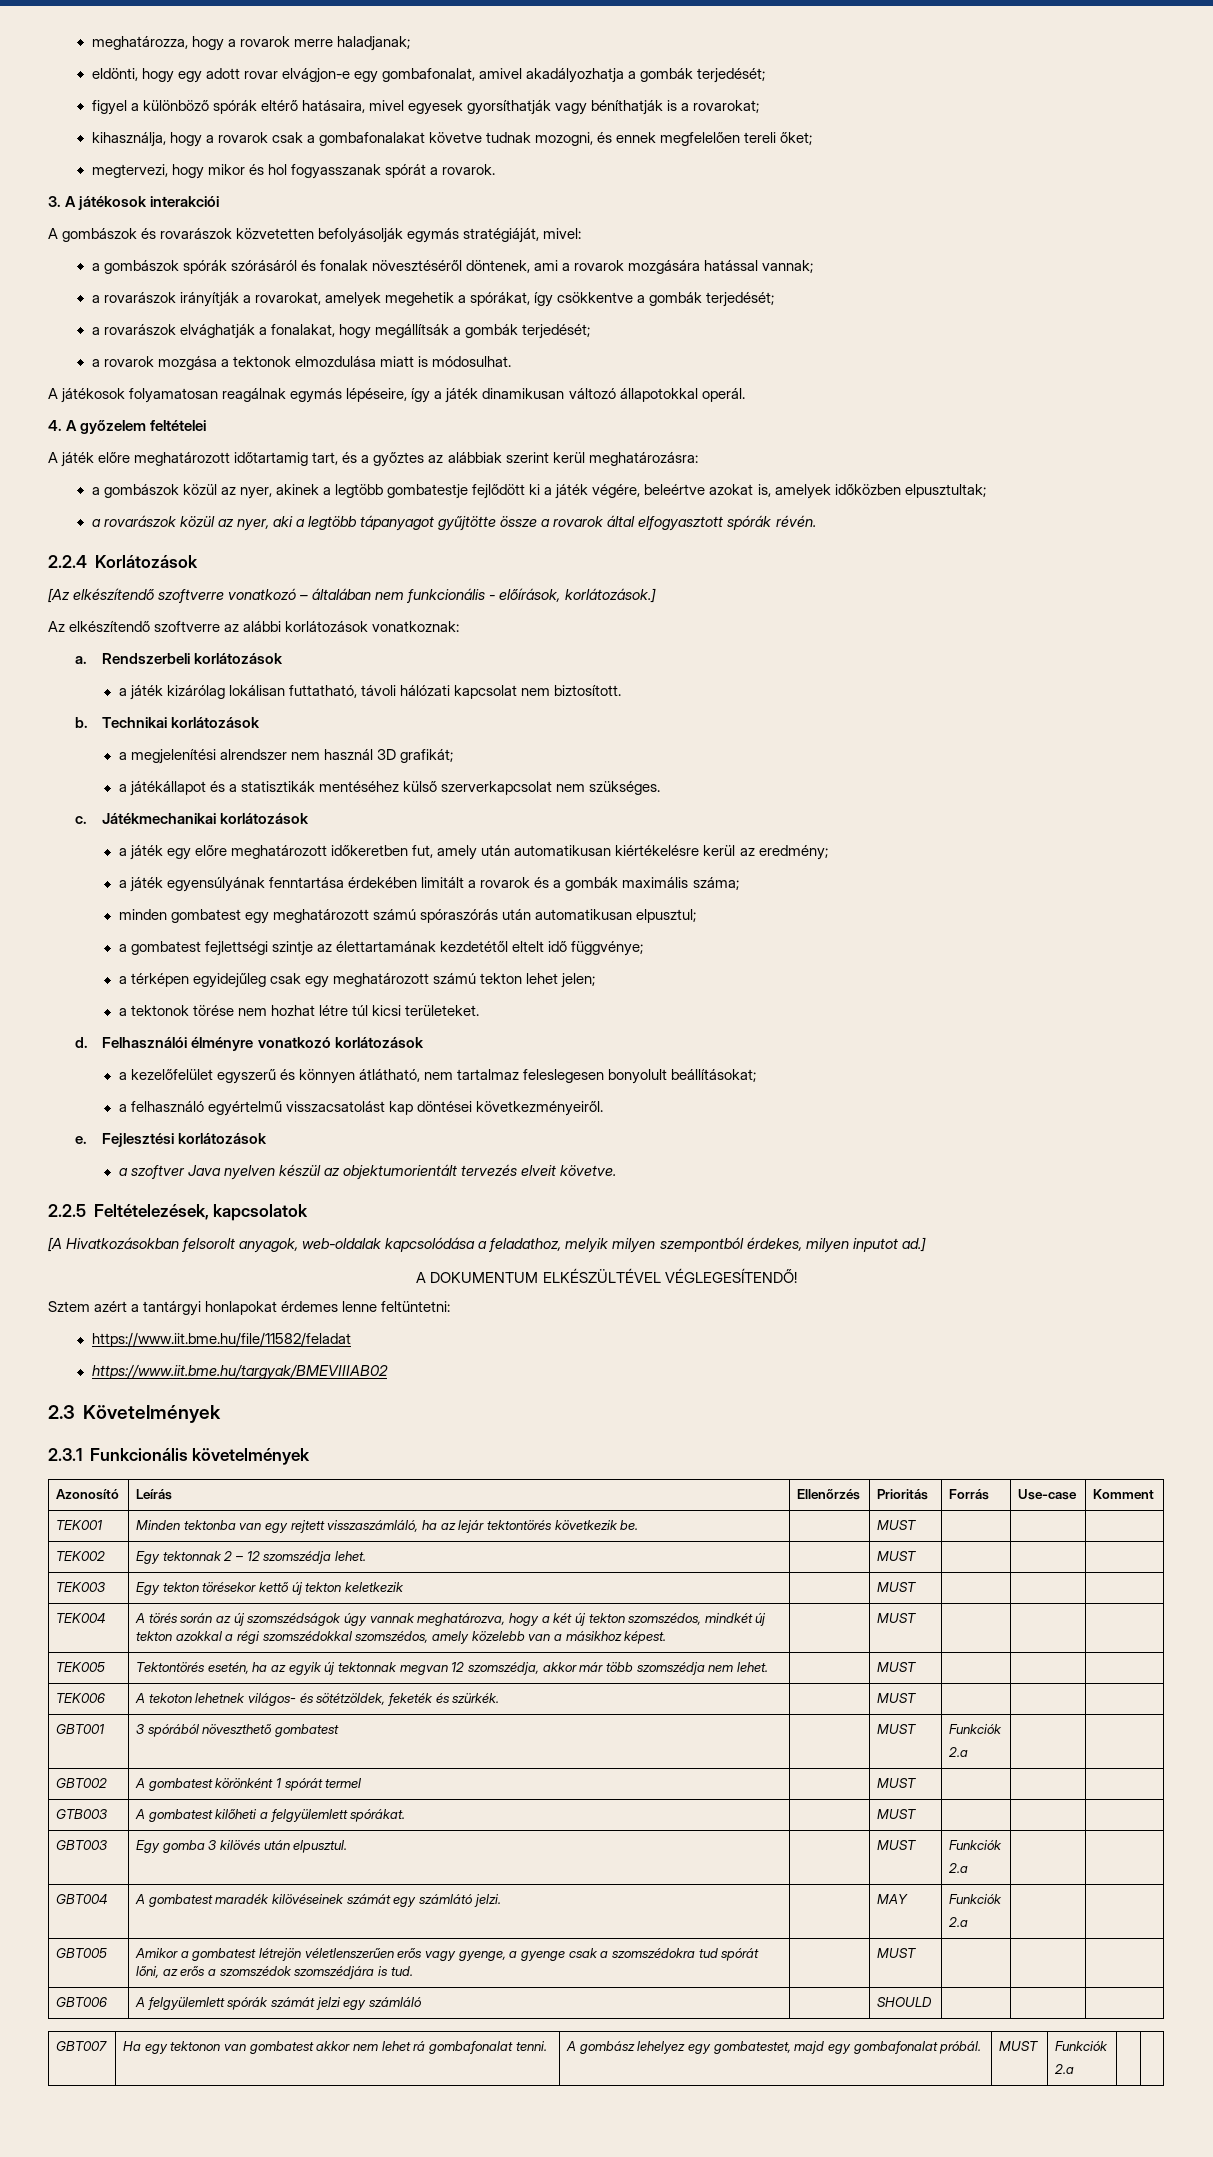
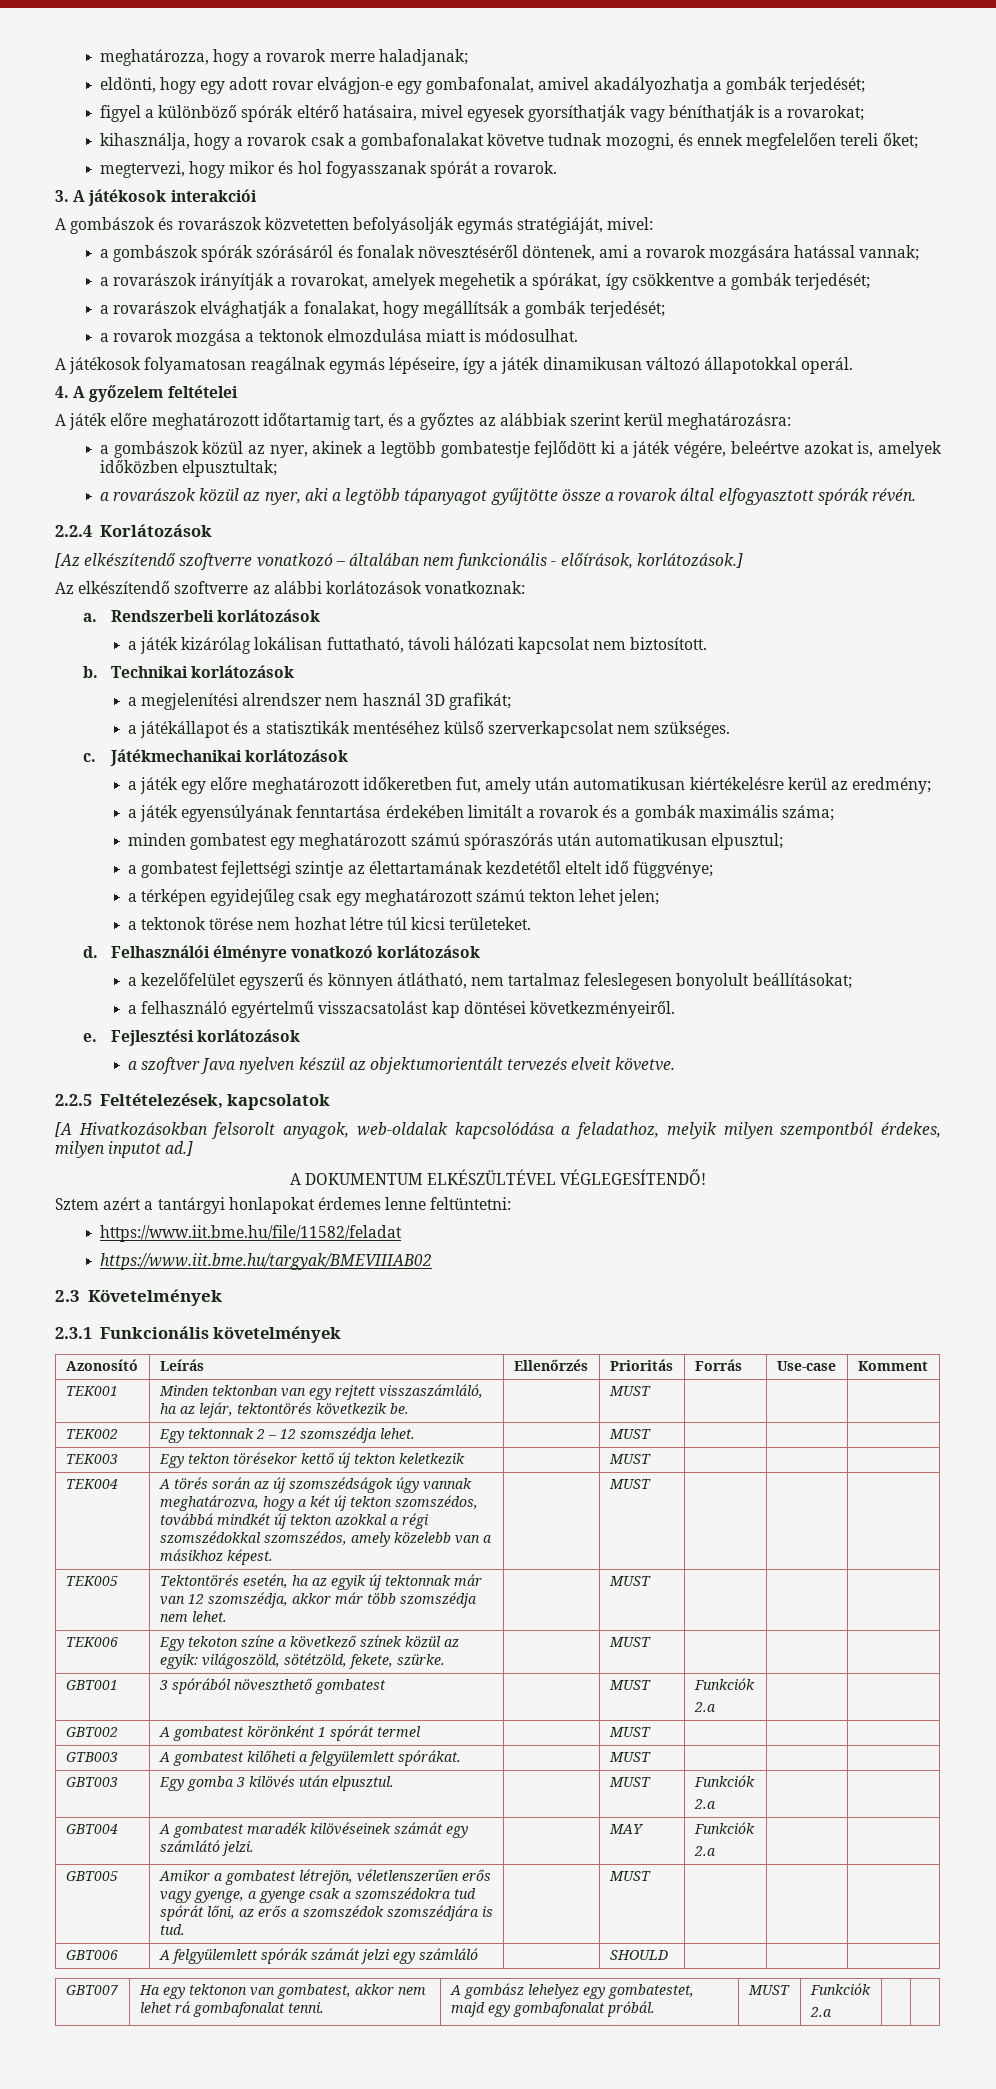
[183,1520,236,1530] tektonba -> [211,1385,278,1396] tektonban
[458,1520,485,1533] lejár -> [198,1402,233,1418] lejár,
(702, 1619) none -> [159,1513,214,1526] továbbá
[399,1665,448,1675] megvan -> [453,1574,482,1586] [159,1596,185,1605] már van
[135,1693,500,1706] A tekoton lehetnek világos- és sötétzöldek, feketék és szürkék. -> [158,1635,459,1651] [159,1653,445,1669] Egy tekoton színe a következő színek közül az egyik: világoszöld, sötétzöld, fekete, szürke.
[259,1948,302,1961] létrejön -> [298,1869,353,1885] létrejön,
[249,2041,314,2054] gombatest -> [276,1984,351,1999] gombatest,

